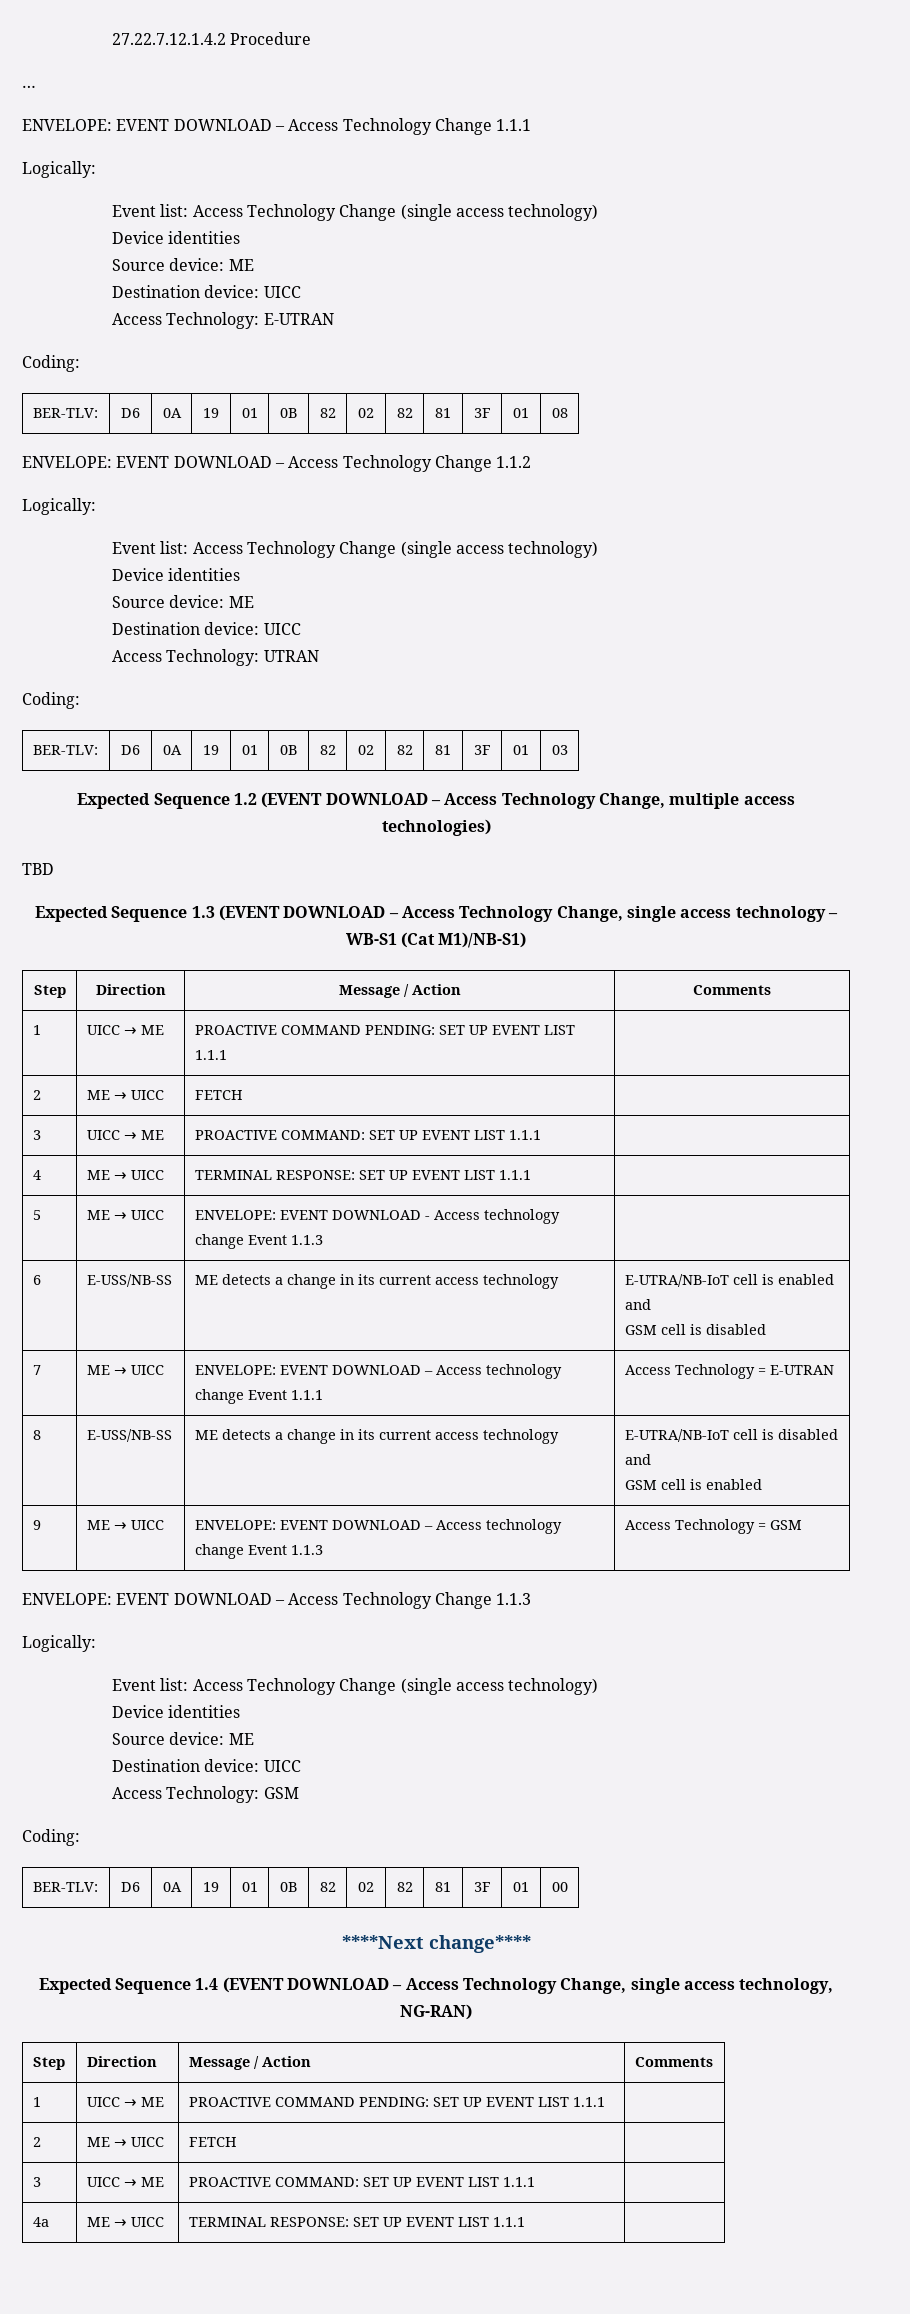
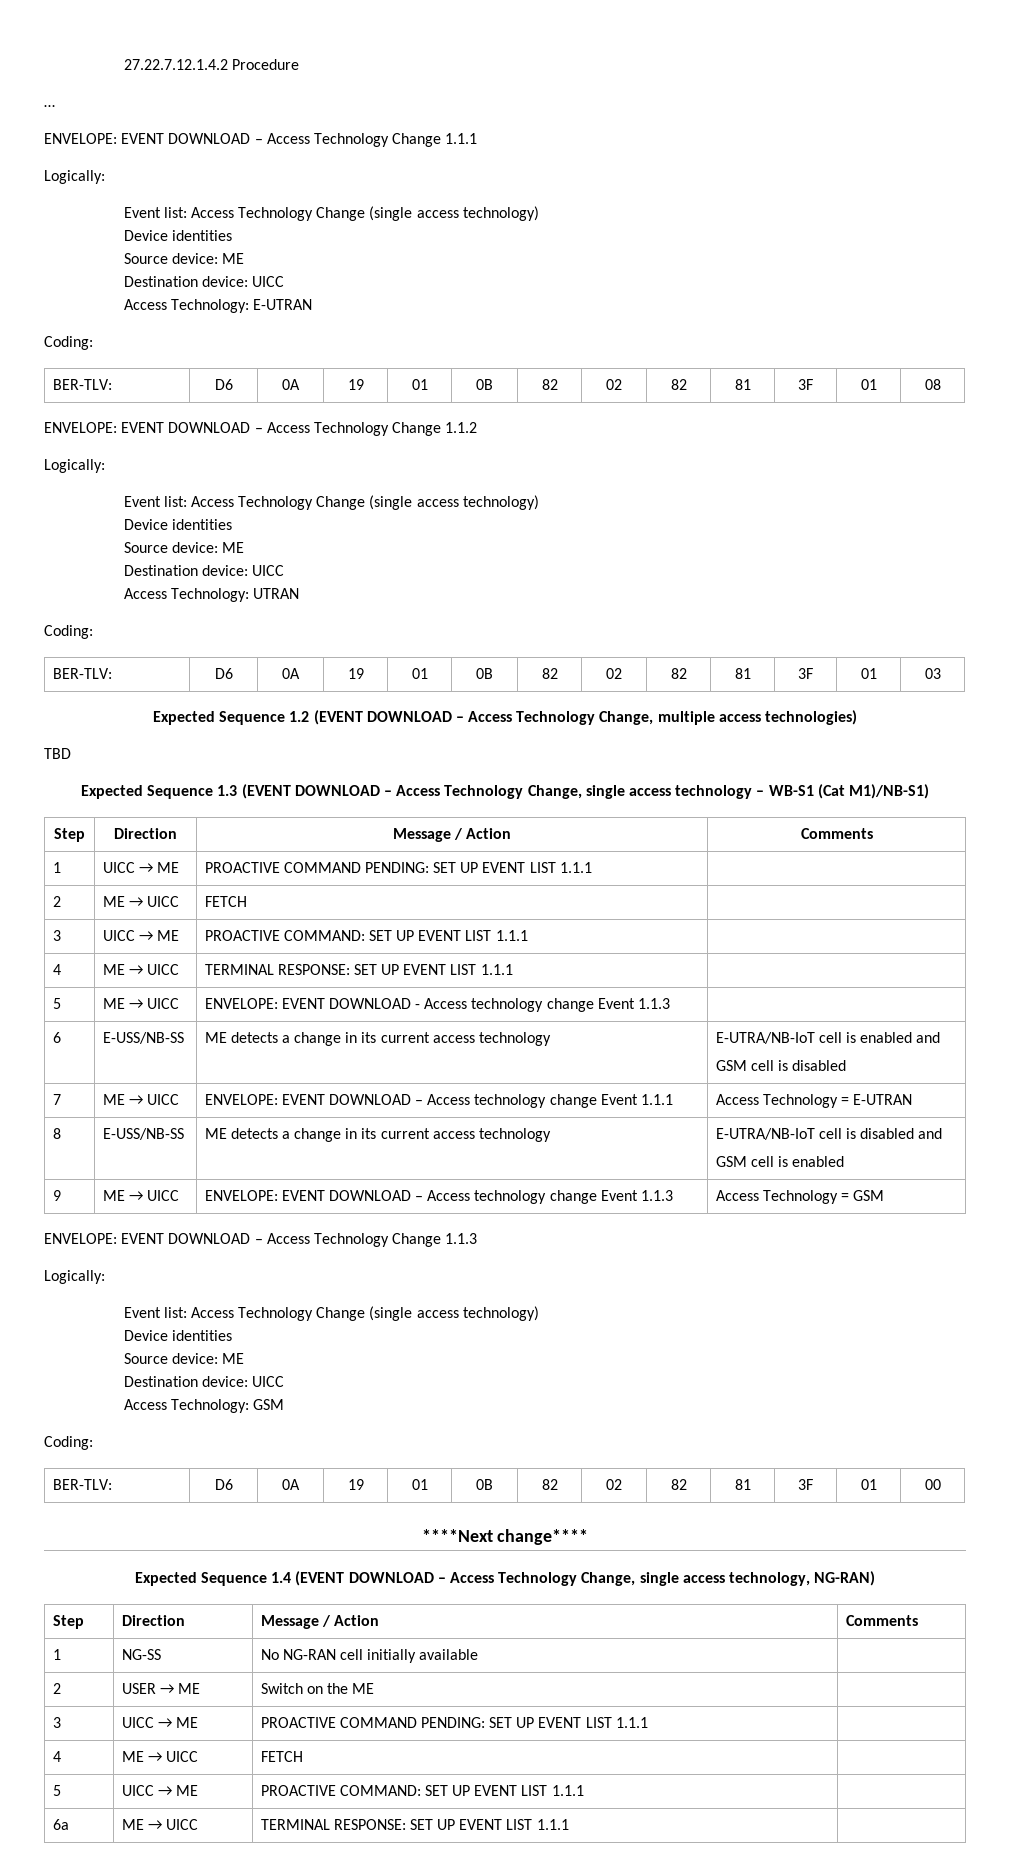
(41, 2102) none -> [121,1649,161,1660] [260,1649,479,1663] [52,1683,61,1694] [121,1683,200,1694] [260,1683,375,1694] [52,1717,61,1728] | NG-SS | No NG-RAN cell initially available | // 2 | USER → ME | Switch on the ME | // 3
[32,2137,41,2147] [86,2137,164,2147] [188,2137,237,2147] [32,2177,41,2187] 2 | ME → UICC | FETCH | // 3 -> [52,1751,61,1762] [121,1751,198,1762] [260,1751,303,1762] [52,1785,61,1796] 4 | ME → UICC | FETCH | // 5
[32,2217,49,2227] 4a -> [52,1819,69,1830] 6a

